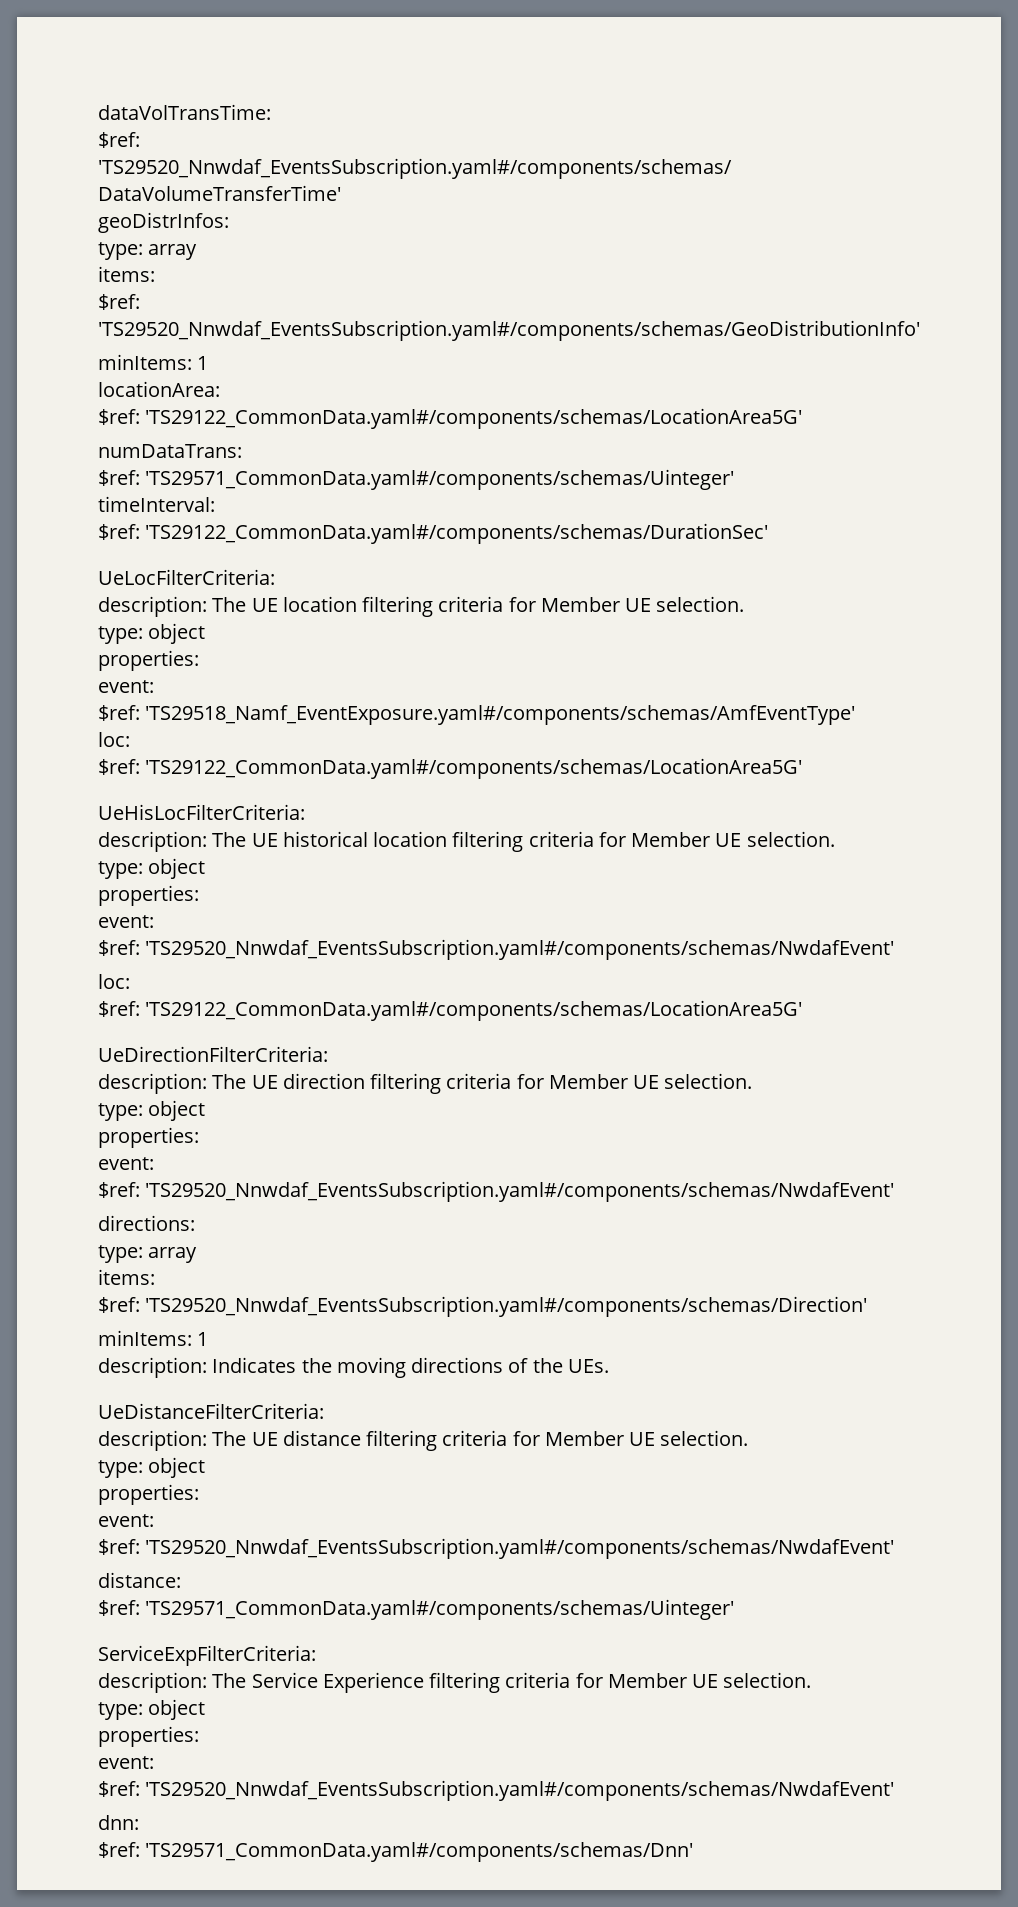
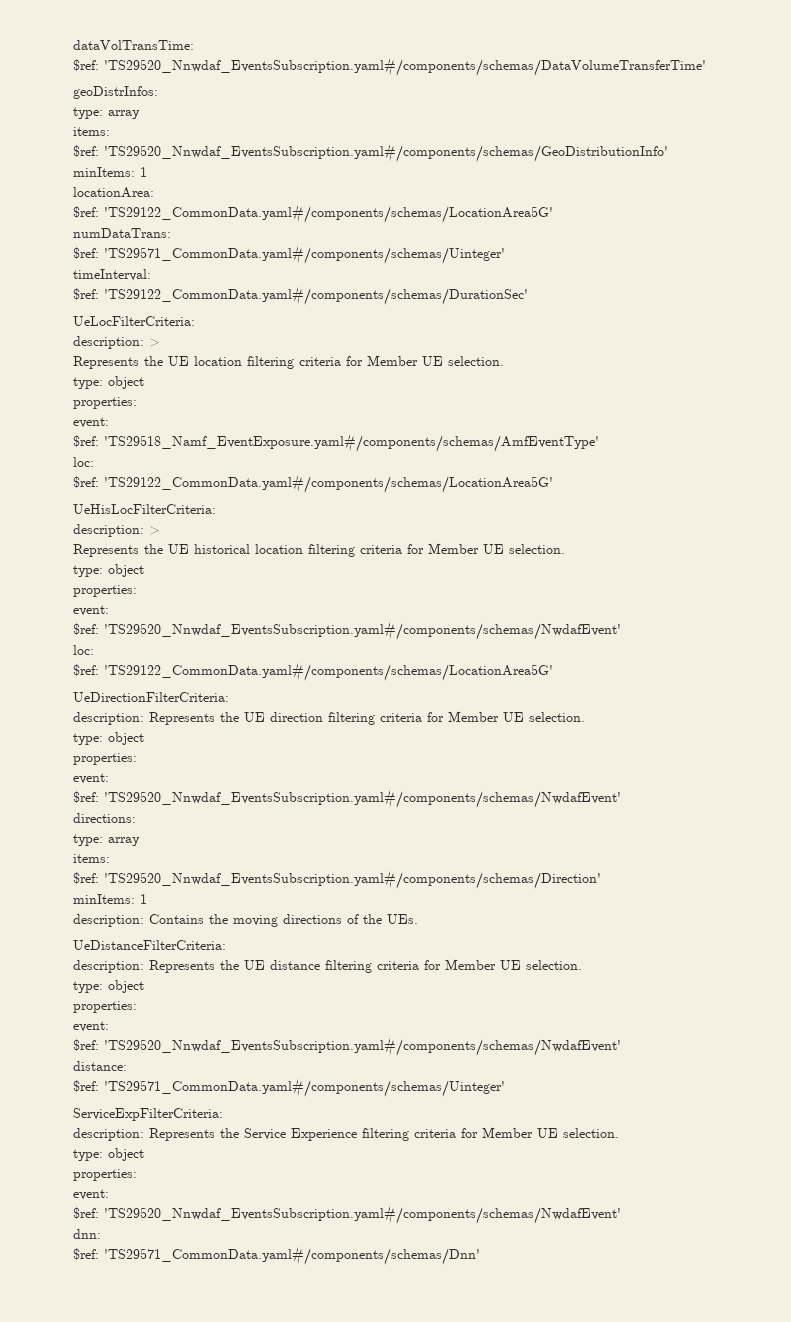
[212,597,247,612] The -> [149,338,160,347] [73,356,163,369] > // Represents the
[212,832,247,847] The -> [149,526,160,535] [73,544,163,557] > // Represents the
[212,1074,247,1089] The -> [149,712,239,725] Represents the
[212,1357,297,1373] Indicates -> [149,914,204,924] Contains
[212,1431,247,1446] The -> [149,960,239,973] Represents the
[212,1673,247,1688] The -> [149,1128,239,1141] Represents the

